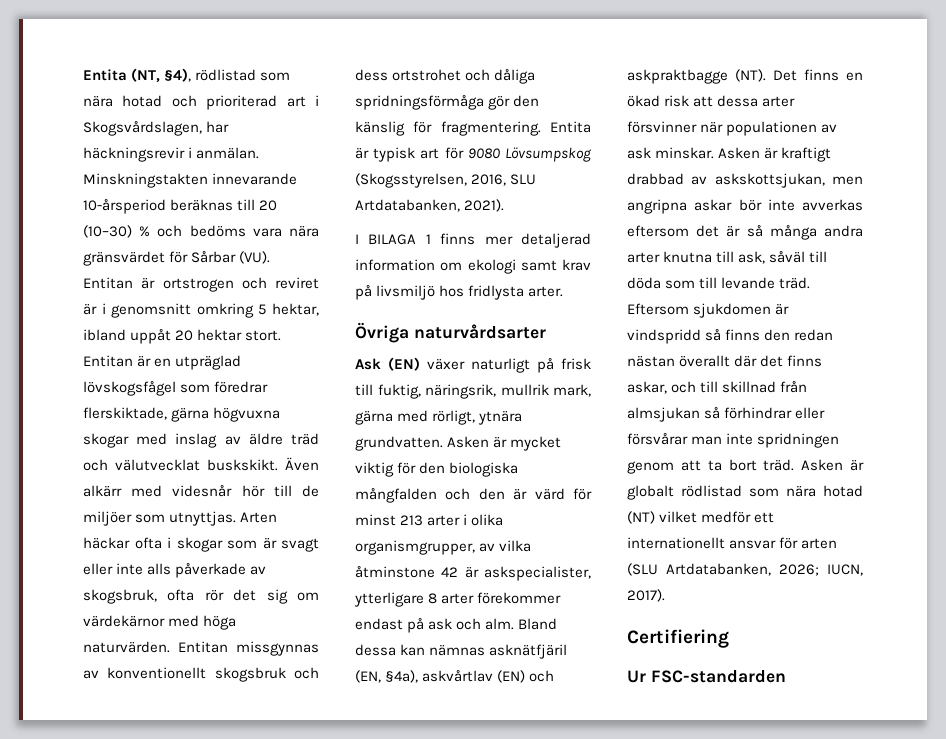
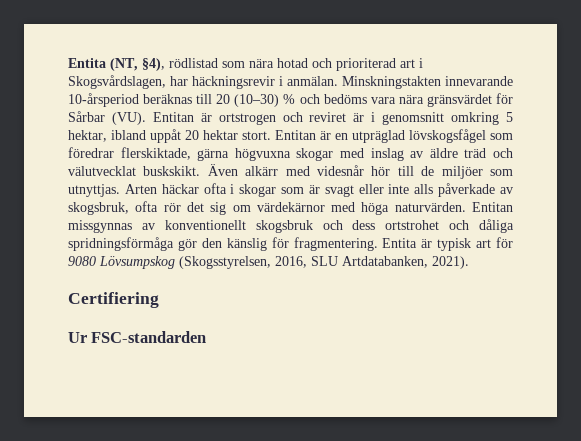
[355,233,591,248] [355,259,591,274] [355,284,564,300] [355,322,546,343] [355,357,591,373] [355,384,591,399] [355,410,523,425] [355,436,562,451] [355,462,519,477] [355,487,592,503] [355,514,504,526] [355,540,532,555] [355,565,591,581] [354,592,562,607] [355,617,558,633] [355,644,568,659] [355,669,555,683] [627,69,863,84] [627,95,796,107] [627,121,838,136] [627,147,832,162] [627,173,863,188] [627,199,863,214] [627,224,863,240] [627,250,828,264] [627,277,811,289] [627,303,790,318] [627,328,834,344] [627,355,823,367] [627,380,808,394] [627,406,826,422] [627,432,840,448] [627,459,864,474] [627,485,863,500] [627,511,775,524] [627,537,838,549] [627,563,863,576] [627,589,665,602] // I BILAGA 1 finns mer detaljerad information om ekologi samt krav på livsmiljö hos fridlysta arter. // Övriga naturvårdsarter // Ask (EN) växer naturligt på frisk till fuktig, näringsrik, mullrik mark, gärna med rörligt, ytnära grundvatten. Asken är mycket viktig för den biologiska mångfalden och den är värd för minst 213 arter i olika organismgrupper, av vilka åtminstone 42 är askspecialister, ytterligare 8 arter förekommer endast på ask och alm. Bland dessa kan nämnas asknätfjäril (EN, §4a), askvårtlav (EN) och askpraktbagge (NT). Det finns en ökad risk att dessa arter försvinner när populationen av ask minskar. Asken är kraftigt drabbad av askskottsjukan, men angripna askar bör inte avverkas eftersom det är så många andra arter knutna till ask, såväl till döda som till levande träd. Eftersom sjukdomen är vindspridd så finns den redan nästan överallt där det finns askar, och till skillnad från almsjukan så förhindrar eller försvårar man inte spridningen genom att ta bort träd. Asken är globalt rödlistad som nära hotad (NT) vilket medför ett internationellt ansvar för arten (SLU Artdatabanken, 2026; IUCN, 2017). -> (469, 262) none

